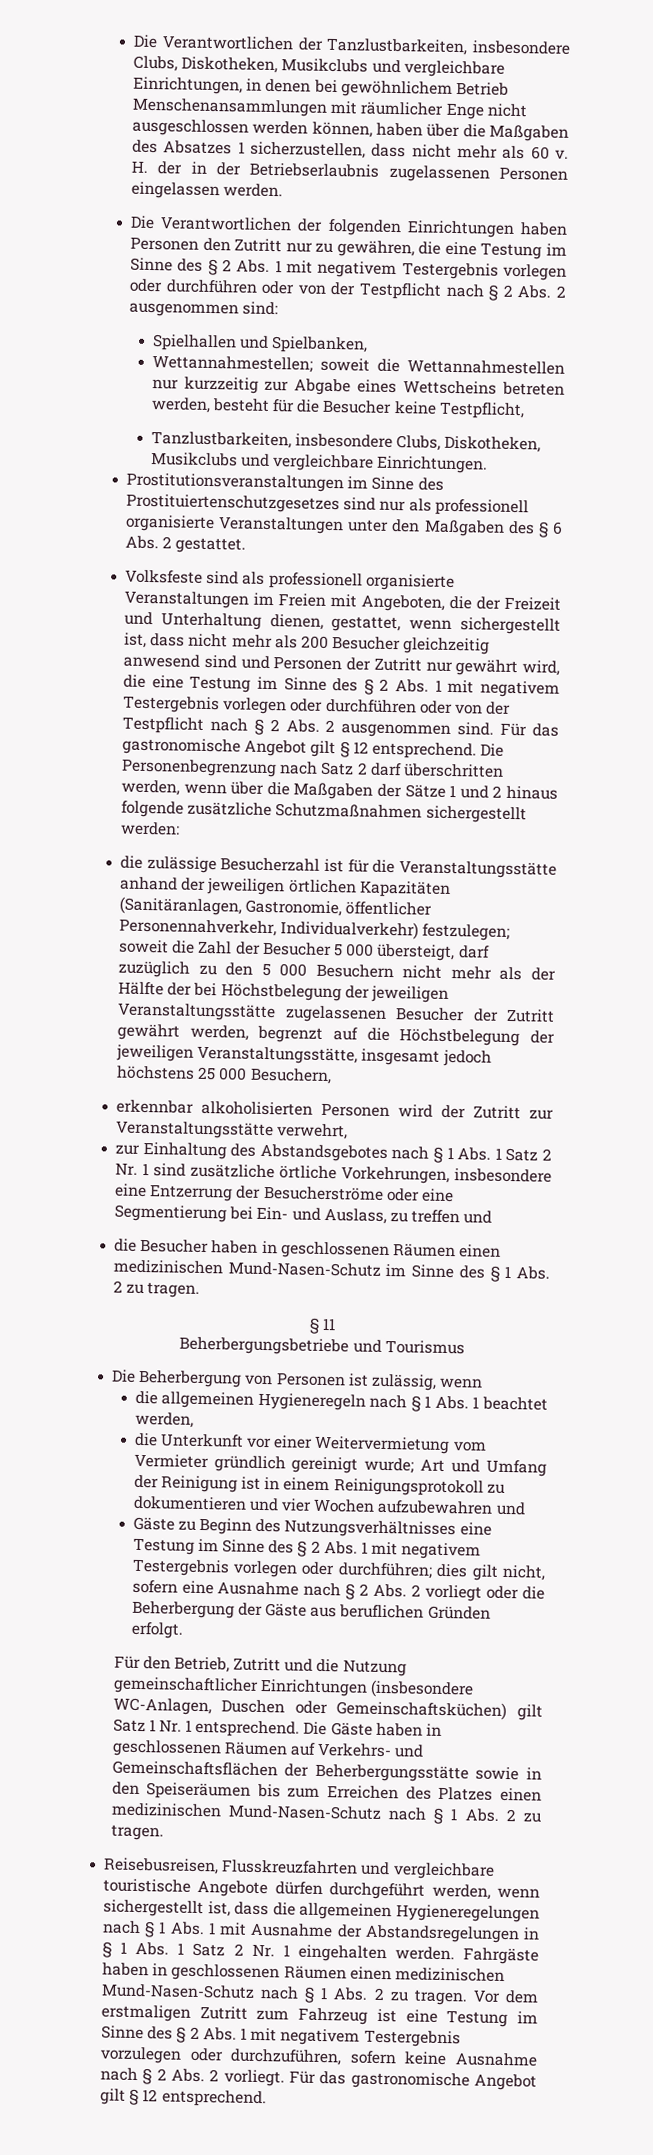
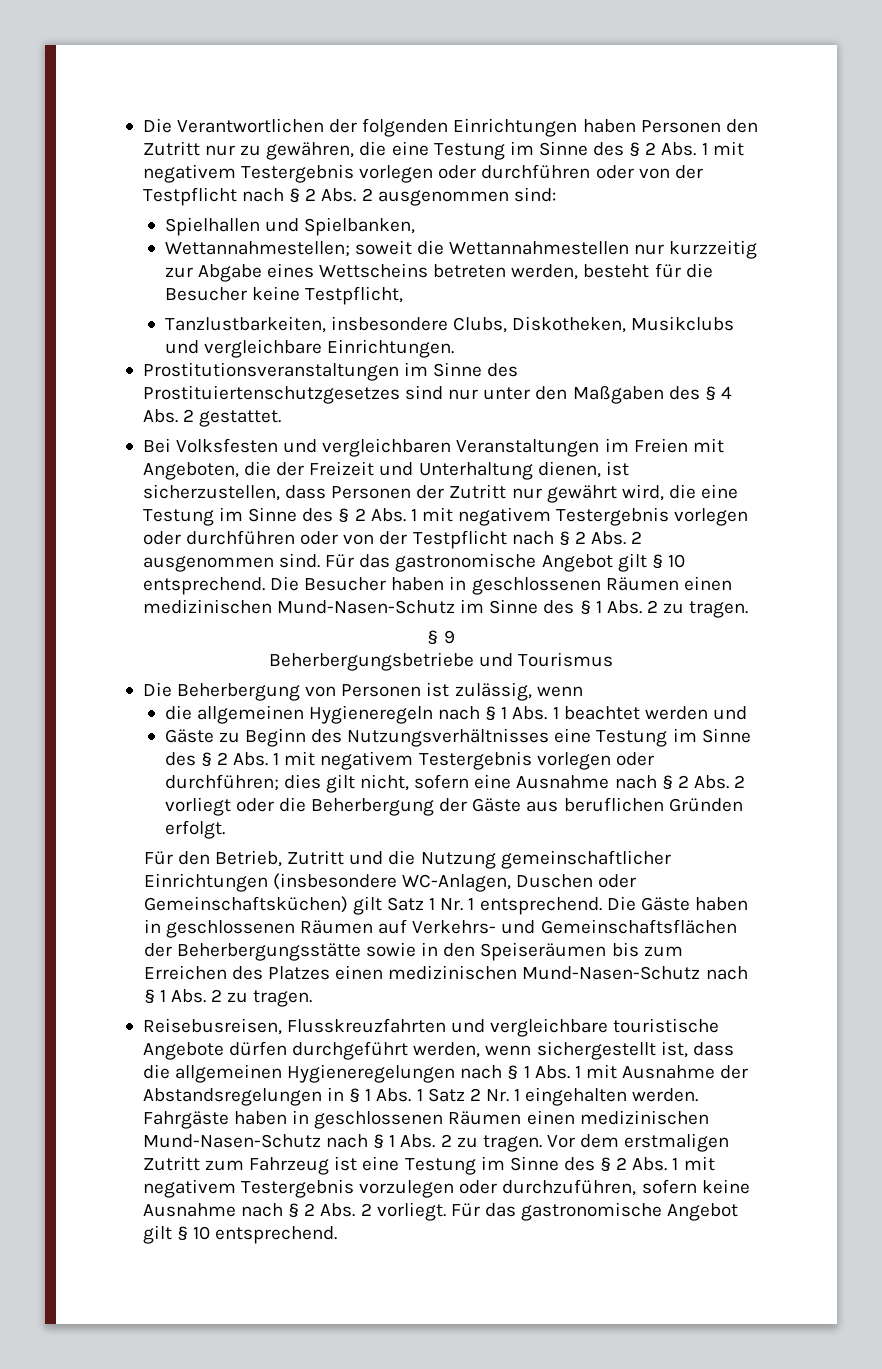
[133,34,571,56] [133,55,505,78] [133,76,509,98] [132,97,527,120] [132,118,569,142] [132,139,569,160] [131,160,568,183] [131,181,284,200] [130,215,324,232] Die Verantwortlichen der Tanzlustbarkeiten, insbesondere Clubs, Diskotheken, Musikclubs und vergleichbare Einrichtungen, in denen bei gewöhnlichem Betrieb Menschenansammlungen mit räumlicher Enge nicht ausgeschlossen werden können, haben über die Maßgaben des Absatzes 1 sicherzustellen, dass nicht mehr als 60 v. H. der in der Betriebserlaubnis zugelassenen Personen eingelassen werden. // Die Verantwortlichen der -> [142,118,358,133] Die Verantwortlichen der
[408,498,529,517] [125,514,345,535] als professionell organisierte Veranstaltungen -> (479, 394) none
[552,521,563,535] 6 -> [720,386,732,399] 4
[125,569,455,592] Volksfeste sind als professionell organisierte -> [142,438,452,457] Bei Volksfesten und vergleichbaren
[331,616,561,635] [124,632,491,655] [123,653,270,670] gestattet, wenn sichergestellt ist, dass nicht mehr als 200 Besucher gleichzeitig anwesend sind und -> [605,461,629,476] [142,484,327,501] ist sicherzustellen, dass
[352,741,505,760] [121,758,504,778] [121,779,558,800] [121,800,527,824] [120,821,181,836] [120,855,557,879] [120,876,451,899] [119,896,433,917] [119,918,511,941] [119,939,490,962] [118,960,556,981] [118,981,449,1003] [117,1002,555,1023] [117,1023,555,1047] [116,1044,492,1067] [116,1065,332,1085] [116,1099,554,1120] [116,1120,349,1140] [115,1141,552,1163] [115,1162,552,1185] [115,1183,454,1203] [114,1204,493,1225] [114,1238,138,1252] 12 entsprechend. Die Personenbegrenzung nach Satz 2 darf überschritten werden, wenn über die Maßgaben der Sätze 1 und 2 hinaus folgende zusätzliche Schutzmaßnahmen sichergestellt werden: // die zulässige Besucherzahl ist für die Veranstaltungsstätte anhand der jeweiligen örtlichen Kapazitäten (Sanitäranlagen, Gastronomie, öffentlicher Personennahverkehr, Individualverkehr) festzulegen; soweit die Zahl der Besucher 5 000 übersteigt, darf zuzüglich zu den 5 000 Besuchern nicht mehr als der Hälfte der bei Höchstbelegung der jeweiligen Veranstaltungsstätte zugelassenen Besucher der Zutritt gewährt werden, begrenzt auf die Höchstbelegung der jeweiligen Veranstaltungsstätte, insgesamt jedoch höchstens 25 000 Besuchern, // erkennbar alkoholisierten Personen wird der Zutritt zur Veranstaltungsstätte verwehrt, // zur Einhaltung des Abstandsgebotes nach § 1 Abs. 1 Satz 2 Nr. 1 sind zusätzliche örtliche Vorkehrungen, insbesondere eine Entzerrung der Besucherströme oder eine Segmentierung bei Ein- und Auslass, zu treffen und // die -> [667,554,685,568] [142,576,300,595] 10 entsprechend. Die
[322,1317,337,1331] 11 -> [443,630,455,644] 9
[134,1411,194,1428] [133,1432,487,1455] [133,1453,547,1477] [133,1474,505,1497] [132,1495,494,1515] werden, // die Unterkunft vor einer Weitervermietung vom Vermieter gründlich gereinigt wurde; Art und Umfang der Reinigung ist in einem Reinigungsprotokoll zu dokumentieren und vier Wochen aufzubewahren -> [644,706,708,720] werden
[142,2089,159,2102] 12 -> [193,1226,211,1240] 10

